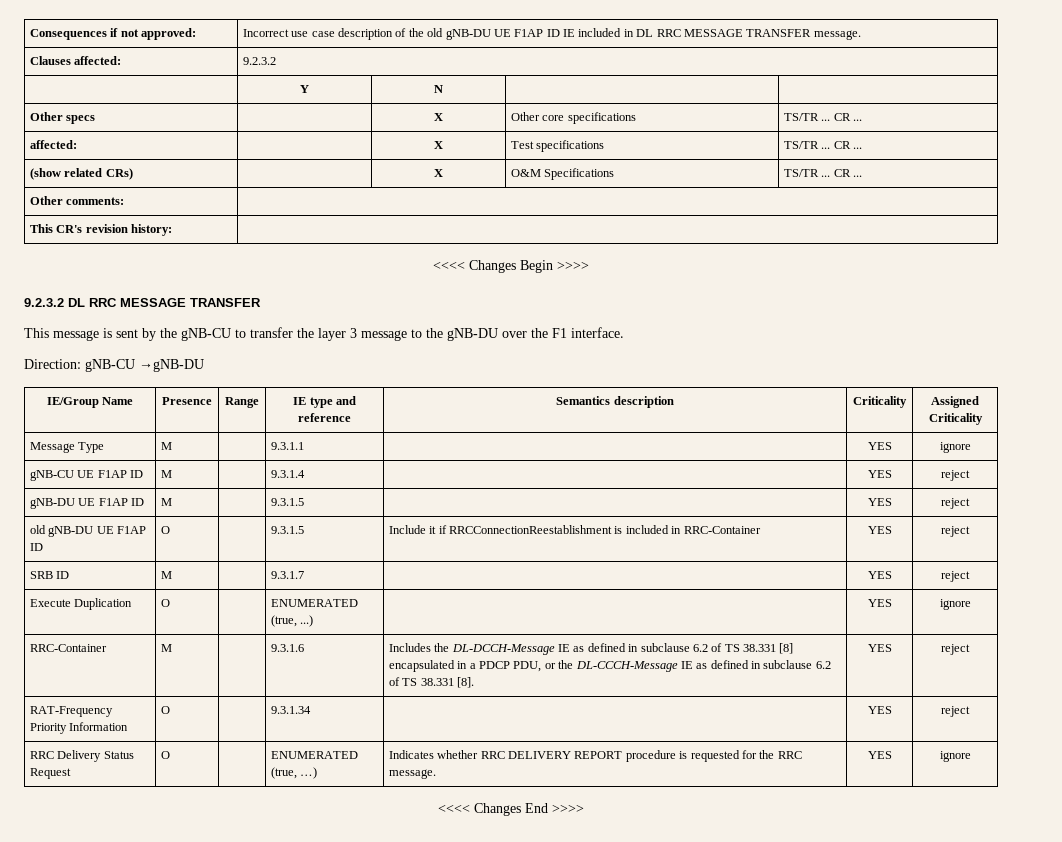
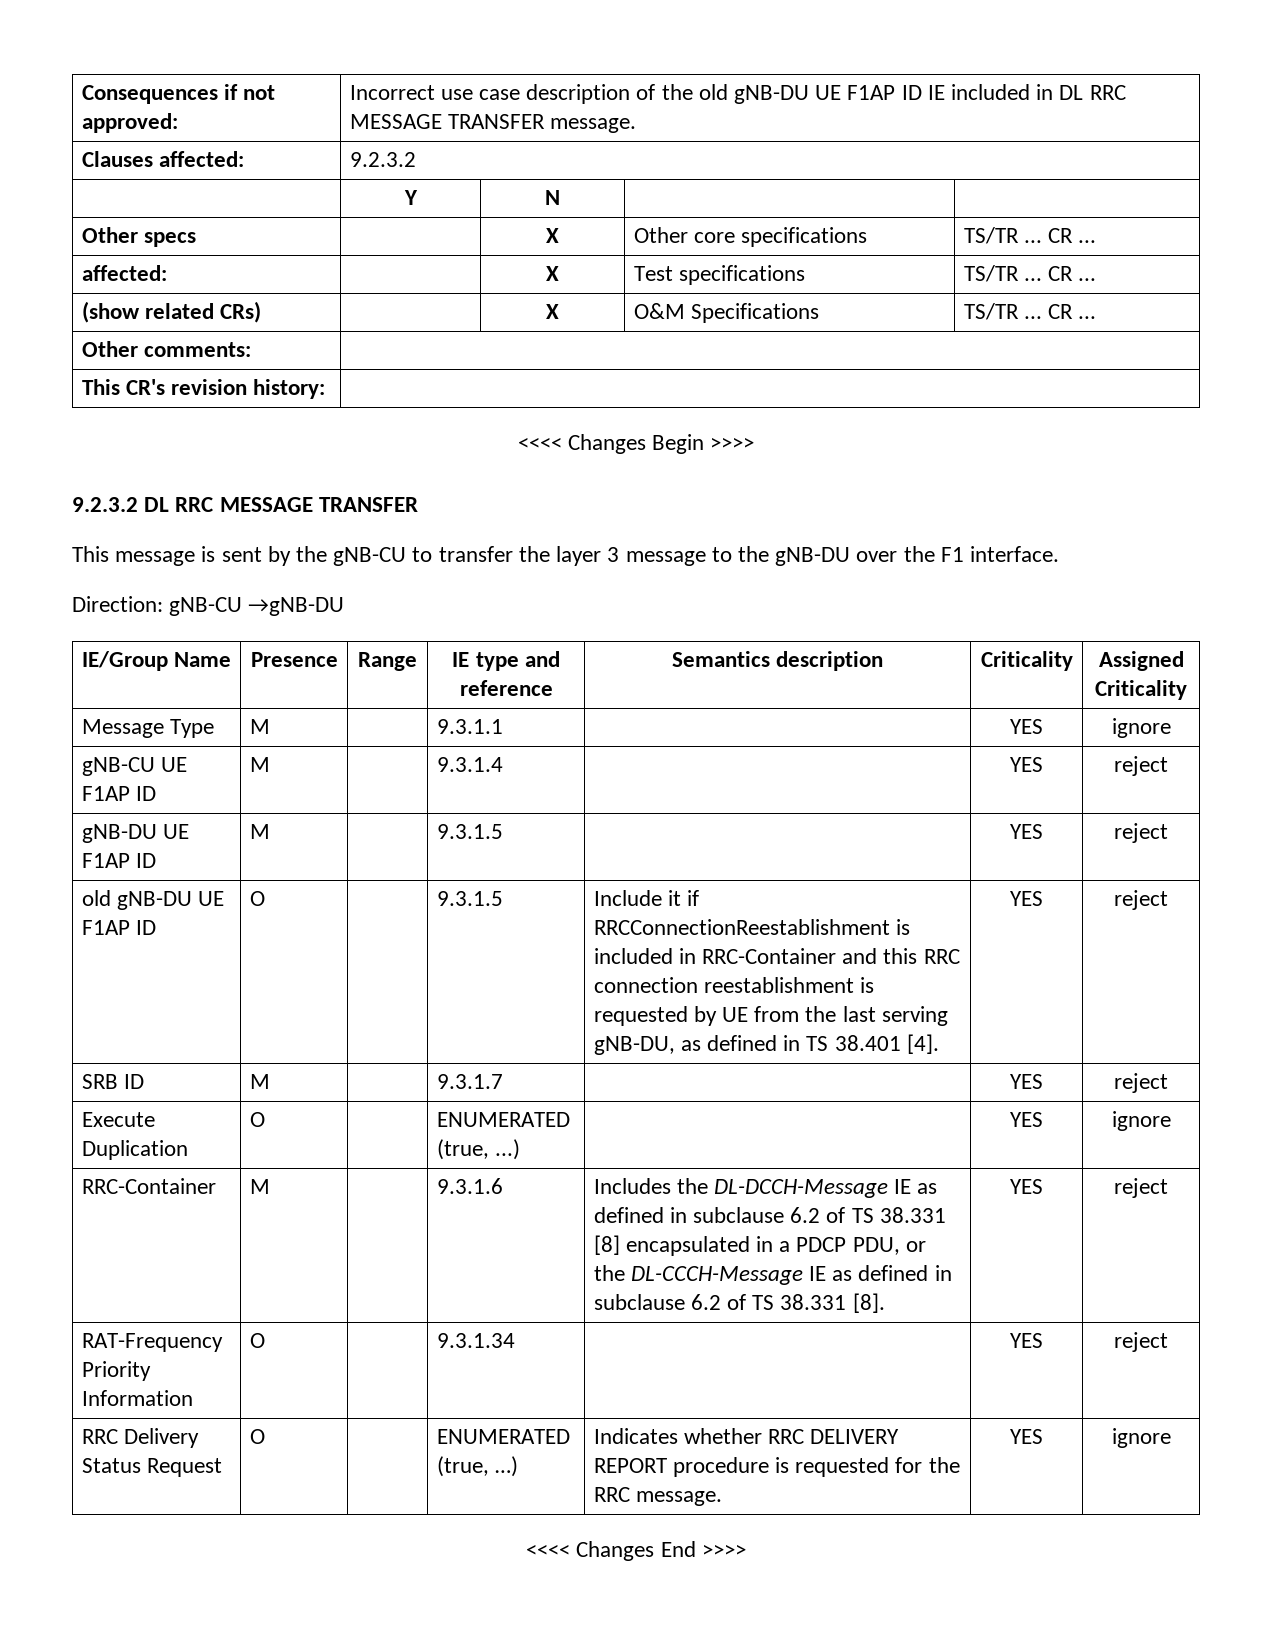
(761, 530) none -> [842,948,960,964] [593,977,874,993] [593,1006,948,1026] [593,1034,939,1055] and this RRC connection reestablishment is requested by UE from the last serving gNB-DU, as defined in TS 38.401 [4].

